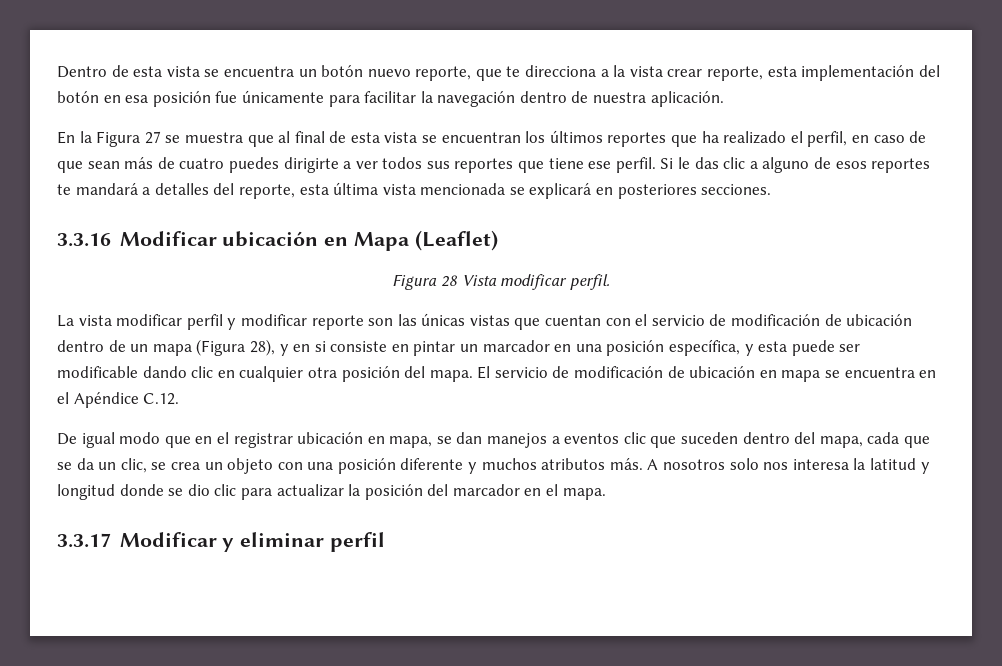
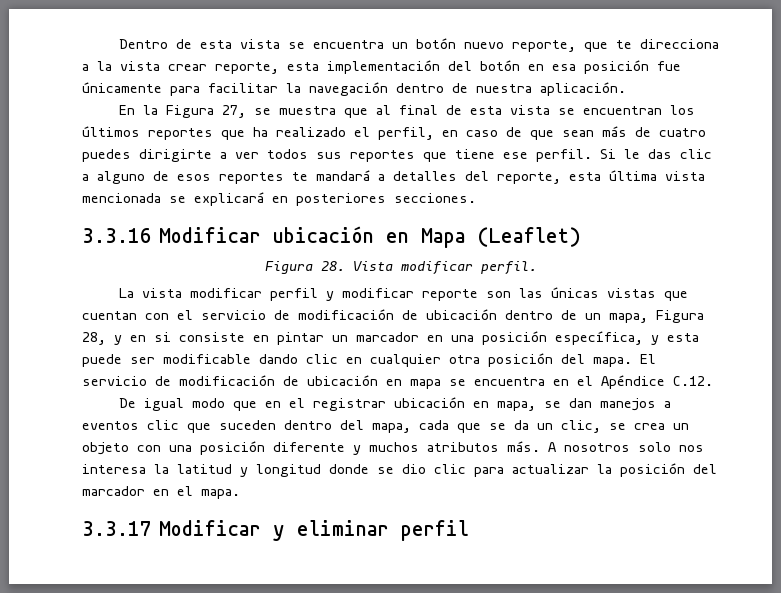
[144,131,161,144] 27 -> [222,105,247,118] 27,
[440,275,457,287] 28 -> [321,261,345,271] 28.
[152,339,275,356] mapa (Figura 28), -> [609,310,704,323] [82,332,106,345] mapa, Figura 28,

